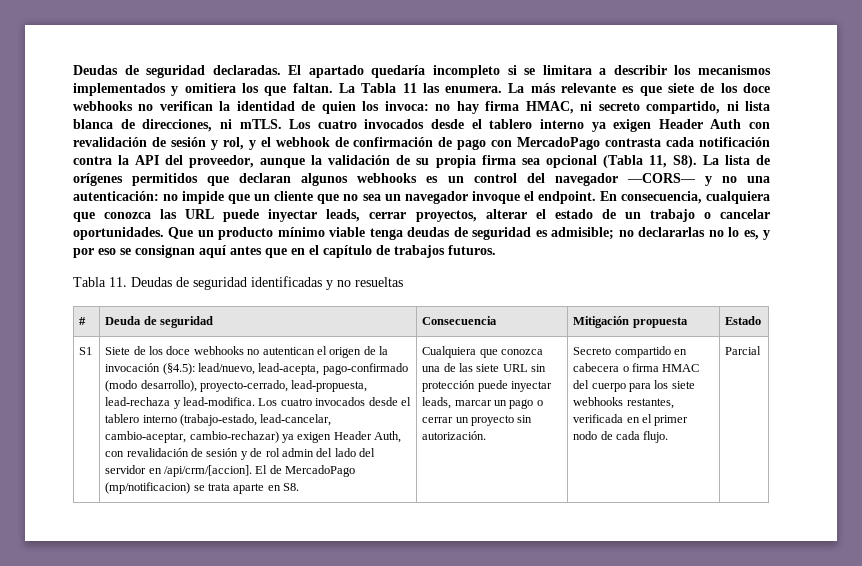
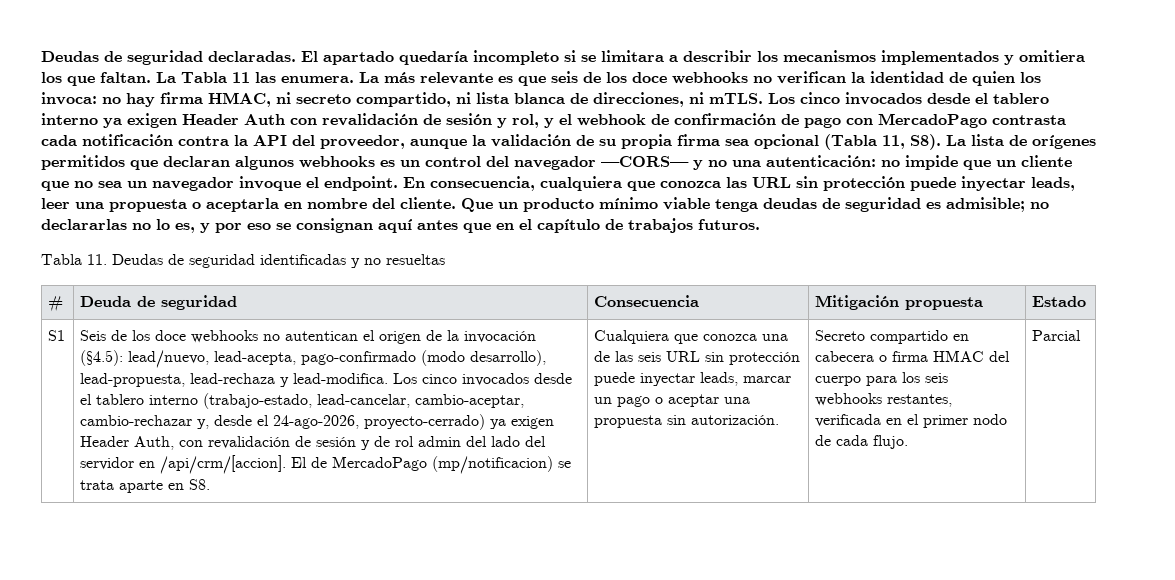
[668,83,695,93] siete -> [551,71,578,83] seis
[317,120,357,129] cuatro -> [800,92,840,104] cinco
[223,209,770,222] [73,227,164,240] puede inyectar leads, cerrar proyectos, alterar el estado de un trabajo o cancelar oportunidades. -> [796,176,1075,191] [41,197,456,212] sin protección puede inyectar leads, leer una propuesta o aceptarla en nombre del cliente.
[105,347,131,355] Siete -> [80,330,107,341] Seis
[200,380,289,392] proyecto-cerrado, -> (547, 358) none
[280,398,312,406] cuatro -> [422,374,458,384] cinco
[189,431,279,443] cambio-rechazar) -> [80,414,486,430] cambio-rechazar y, desde el 24-ago-2026, proyecto-cerrado)
[476,364,500,372] siete -> [638,352,662,362] seis
[422,415,515,426] cerrar un proyecto -> [668,394,751,407] [594,415,663,428] aceptar una propuesta
[671,381,695,389] siete -> [925,373,949,383] seis

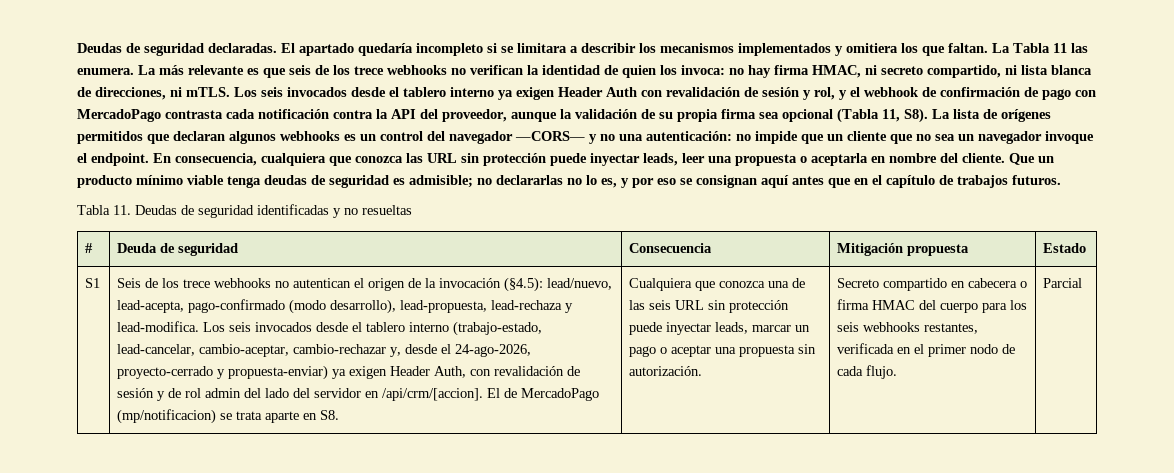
[632,72,667,83] doce -> [354,66,384,75] trece
[800,92,840,104] cinco -> [261,87,283,97] seis
[155,330,187,341] doce -> [183,279,211,288] trece
[422,374,458,384] cinco -> [229,322,252,332] seis
[364,414,486,430] proyecto-cerrado) -> [117,365,329,380] proyecto-cerrado y propuesta-enviar)

